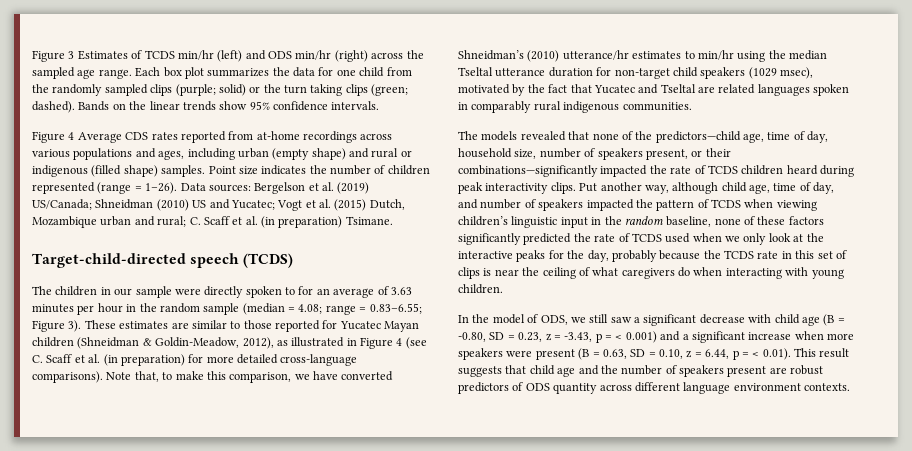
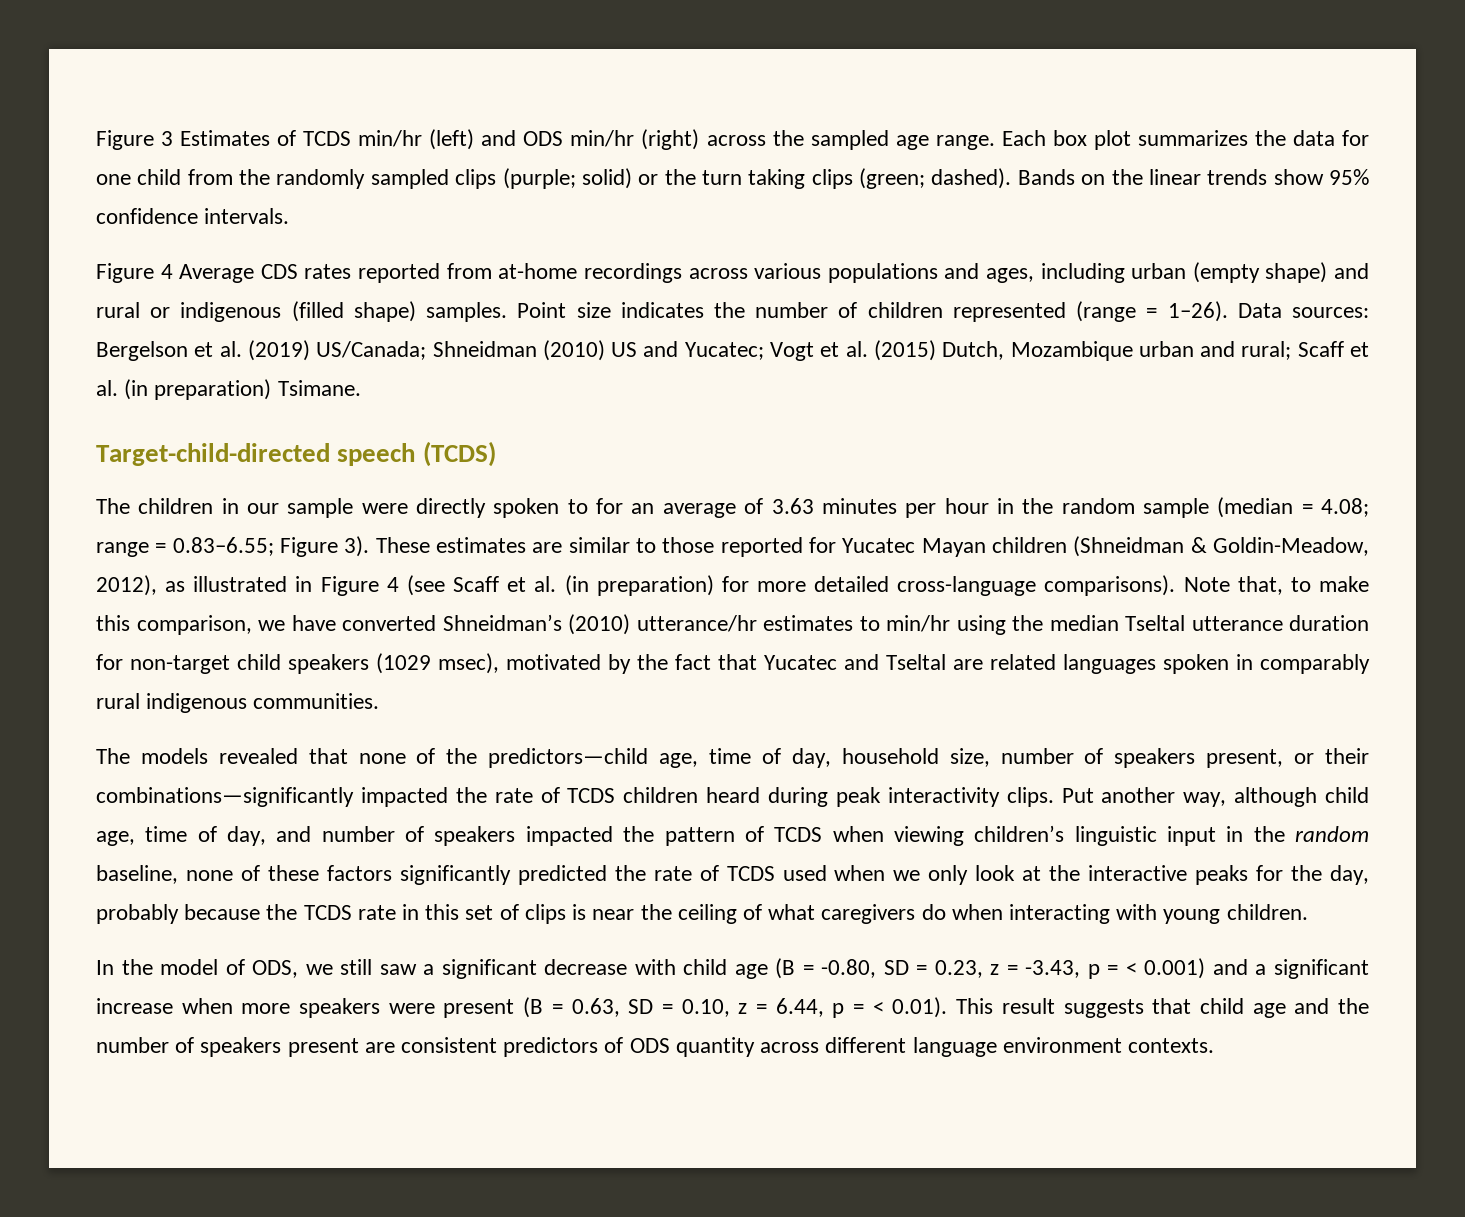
[189,217,201,225] C. -> (1292, 350) none
[32,355,43,363] C. -> (445, 585) none
[790,365,824,375] robust -> [401,1037,498,1053] consistent

